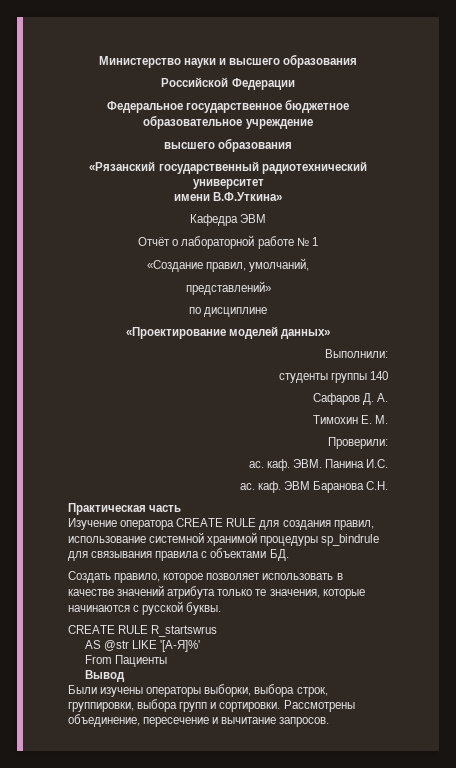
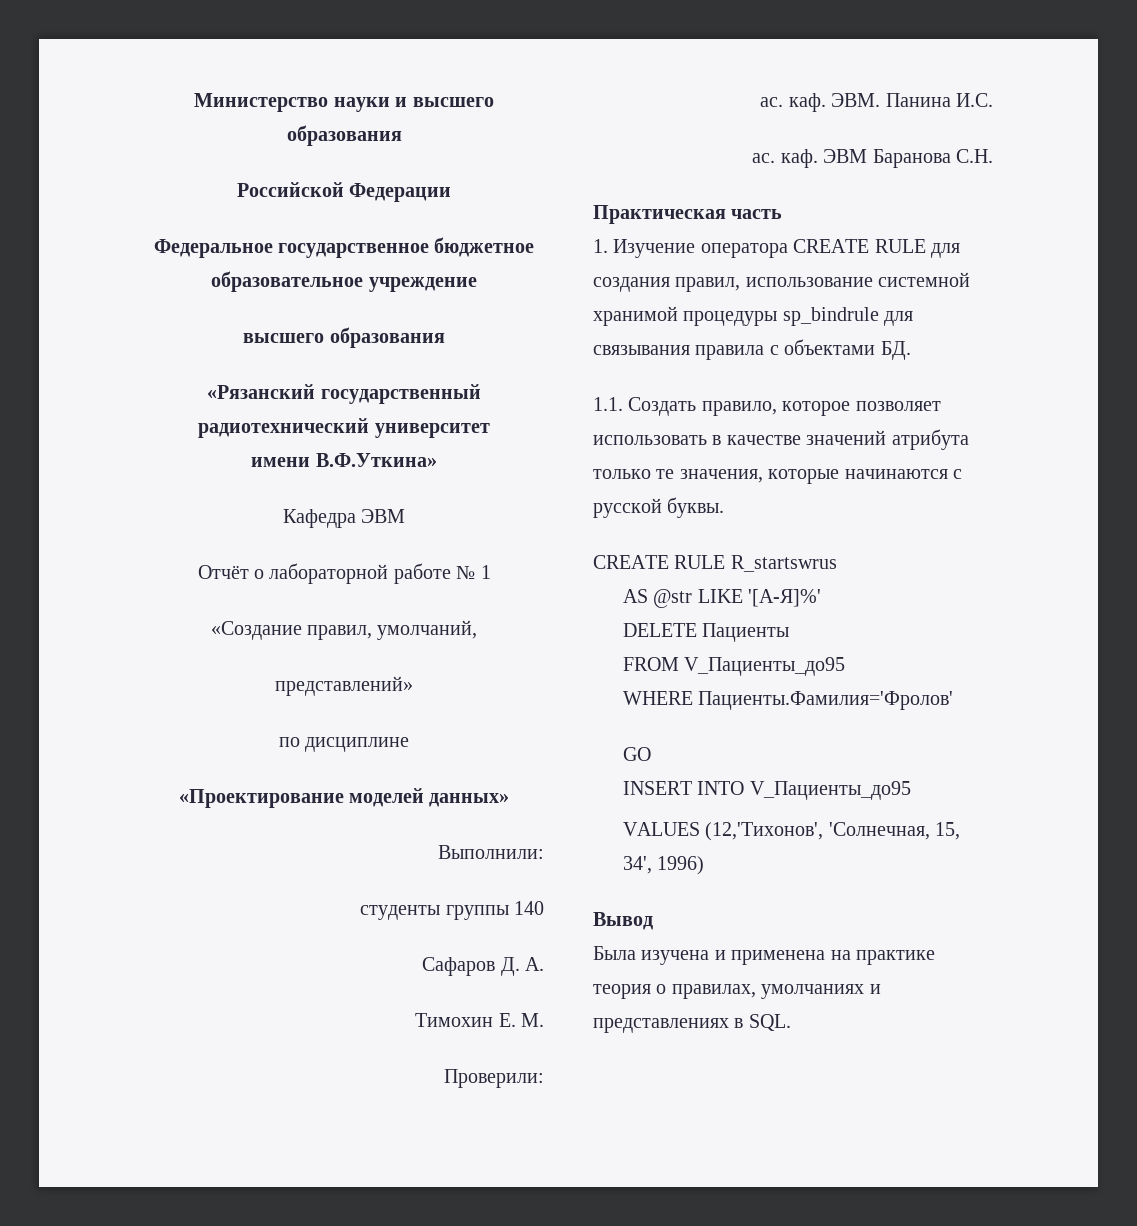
(182, 508) none -> [593,239,608,253] 1.
(289, 555) none -> [593,397,623,411] 1.1.
[84,655,112,664] From -> [622,623,697,637] DELETE
[84,670,125,682] [68,684,328,697] [68,699,355,712] [68,714,330,727] Вывод // Были изучены операторы выборки, выбора строк, группировки, выбора групп и сортировки. Рассмотрены объединение, пересечение и вычитание запросов. -> [622,657,846,676] [622,691,954,710] [622,747,651,761] [622,781,911,800] [622,822,961,841] [622,856,705,875] [593,912,653,930] [593,946,935,965] [593,984,881,999] [593,1014,791,1033] FROM V_Пациенты_до95 // WHERE Пациенты.Фамилия='Фролов' // GO // INSERT INTO V_Пациенты_до95 // VALUES (12,'Тихонов', 'Солнечная, 15, 34', 1996) // Вывод // Была изучена и применена на практике теория о правилах, умолчаниях и представлениях в SQL.

